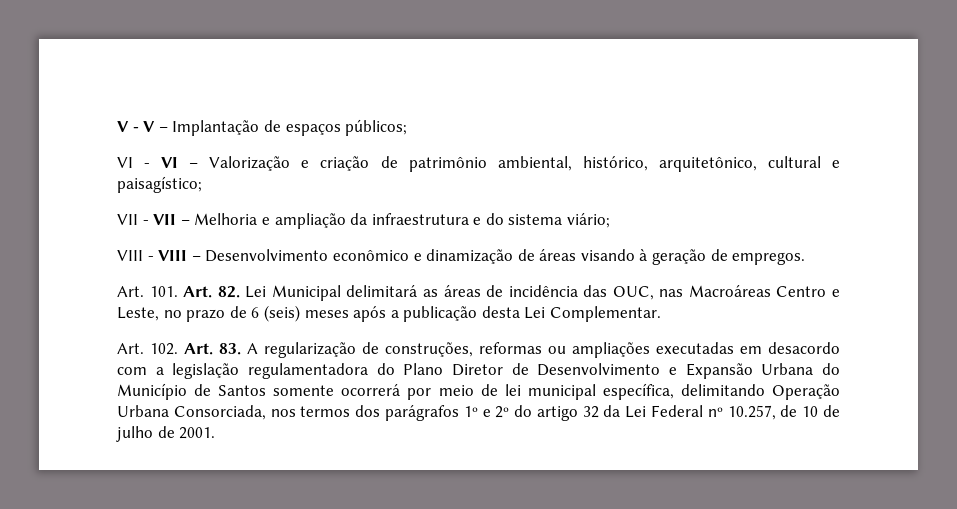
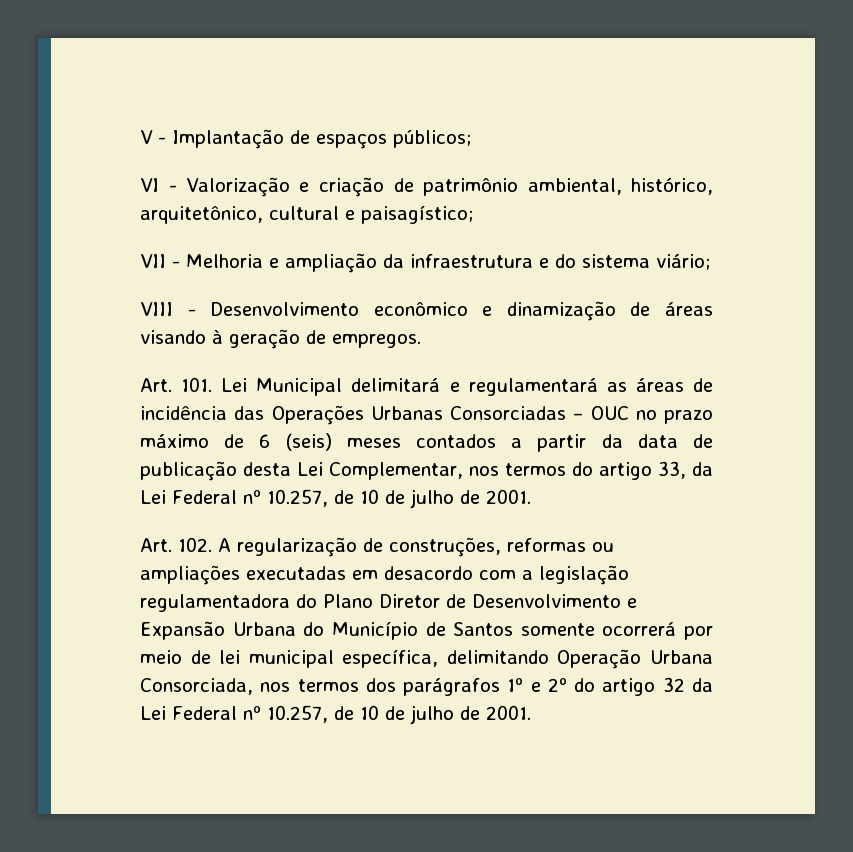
[117,121,168,132] V - V – -> [140,130,166,144] V -
[161,157,199,168] VI – -> (177, 188) none
[153,214,190,225] VII – -> (180, 264) none
[158,250,201,261] VIII – -> (196, 312) none
[183,286,240,298] Art. 82. -> (213, 384) none
(418, 291) none -> [449,378,598,396] e regulamentará
[612,285,840,300] [117,307,159,321] OUC, nas Macroáreas Centro e Leste, -> [271,405,629,425] Operações Urbanas Consorciadas – OUC
(226, 315) none -> [140,434,209,448] máximo
[353,306,662,322] após a publicação desta Lei Complementar. -> [415,434,713,452] [140,461,713,481] [140,489,531,508] contados a partir da data de publicação desta Lei Complementar, nos termos do artigo 33, da Lei Federal nº 10.257, de 10 de julho de 2001.
[184,343,241,355] Art. 83. -> (212, 544) none

